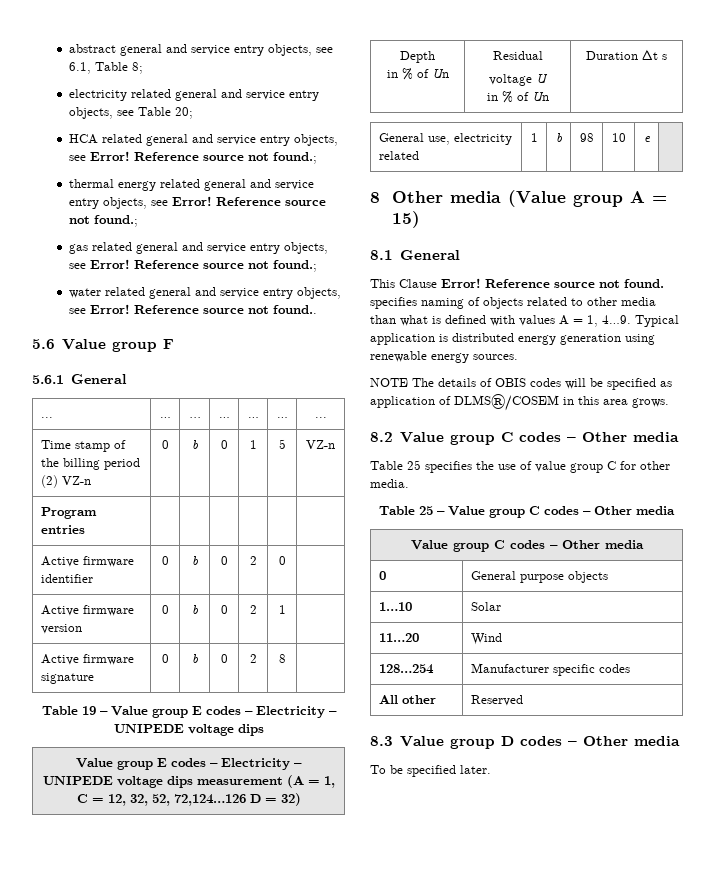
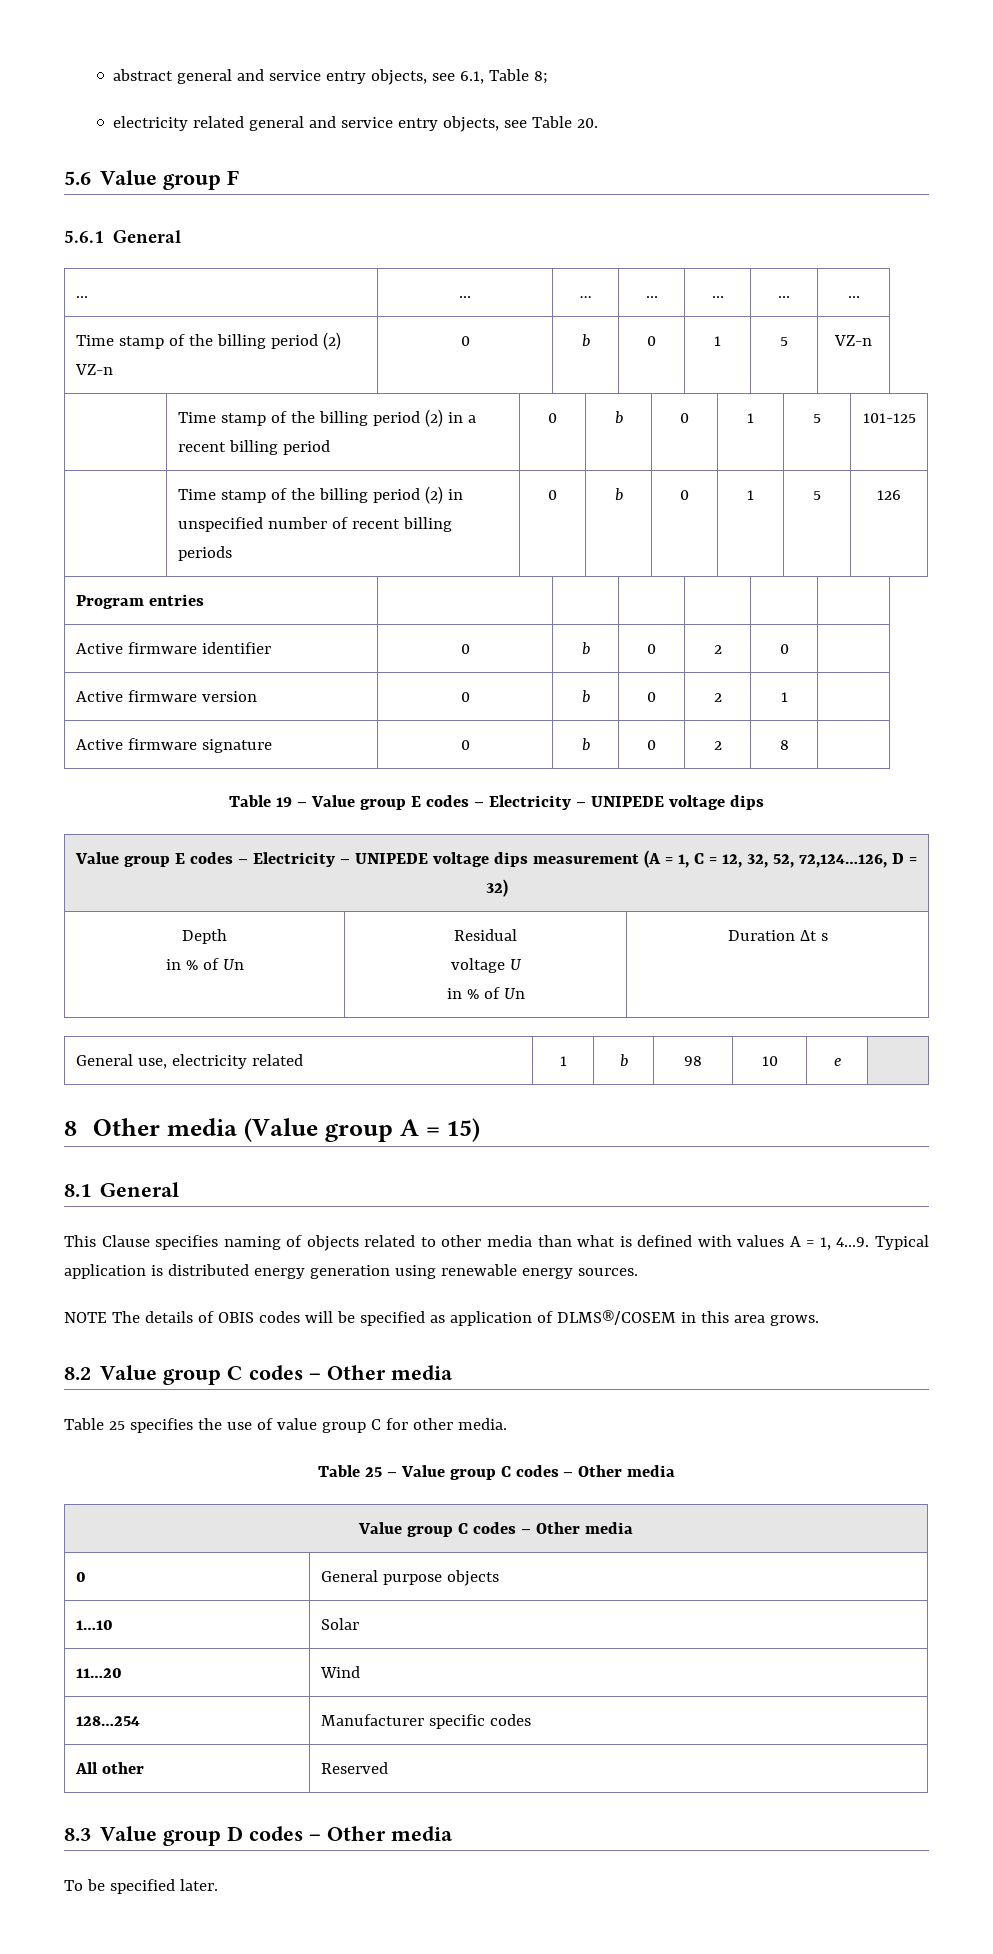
[174,107,193,119] [68,134,338,146] [68,151,317,164] [68,179,314,191] [68,196,326,209] [68,215,138,227] [68,242,328,254] [68,259,317,272] [68,287,341,299] [68,304,317,314] 20; // HCA related general and service entry objects, see Error! Reference source not found.; // thermal energy related general and service entry objects, see Error! Reference source not found.; // gas related general and service entry objects, see Error! Reference source not found.; // water related general and service entry objects, see Error! Reference source not found.. -> [577,118,599,128] 20.
(335, 444) none -> [177,409,476,427] [177,440,330,455] [548,413,557,423] [614,411,623,424] [680,413,689,423] [747,413,754,423] [813,414,821,423] [862,413,916,423] [177,486,463,504] [177,517,452,532] [177,546,232,561] [548,490,557,500] [614,488,623,501] [680,490,689,500] [747,490,754,500] [813,491,821,500] [877,490,901,500] // | Time stamp of the billing period (2) in a recent billing period | 0 | b | 0 | 1 | 5 | 101-125 // | Time stamp of the billing period (2) in unspecified number of recent billing periods | 0 | b | 0 | 1 | 5 | 126
[173,794,246,806] 72,124…126 -> [798,854,887,868] 72,124…126,
[441,278,664,288] Error! Reference source not found. -> (150, 1241) none

